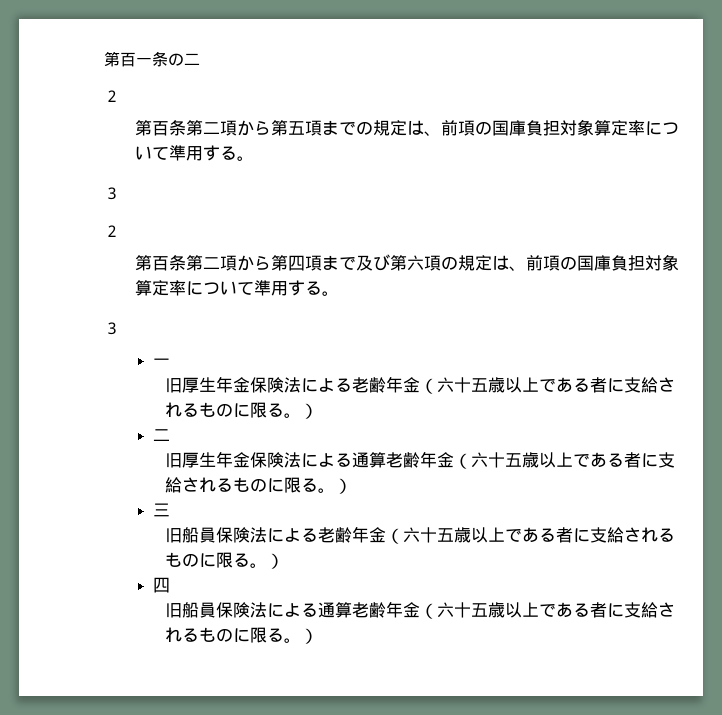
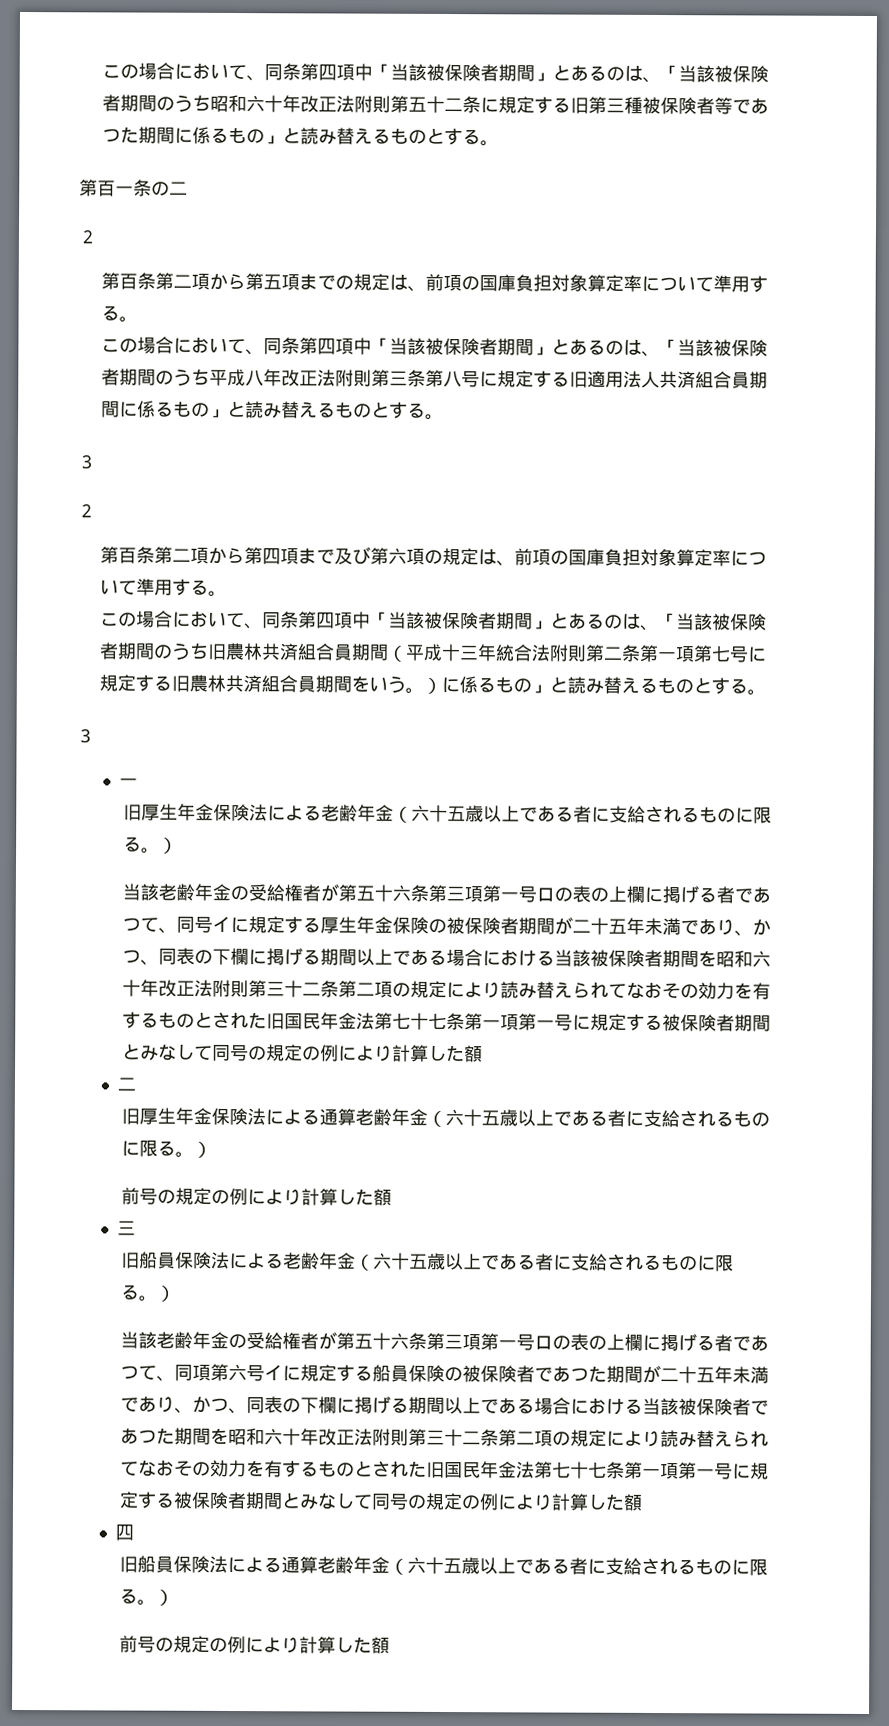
(104, 59) none -> [102,62,770,84] [102,94,770,115] [102,126,500,147] この場合において、同条第四項中「当該被保険者期間」とあるのは、「当該被保険者期間のうち昭和六十年改正法附則第五十二条に規定する旧第三種被保険者等であつた期間に係るもの」と読み替えるものとする。 //
(254, 158) none -> [101,336,769,358] [101,368,769,389] [101,400,445,420] // この場合において、同条第四項中「当該被保険者期間」とあるのは、「当該被保険者期間のうち平成八年改正法附則第三条第八号に規定する旧適用法人共済組合員期間に係るもの」と読み替えるものとする。
(339, 293) none -> [100,610,768,632] [99,642,768,663] [99,674,767,696] // この場合において、同条第四項中「当該被保険者期間」とあるのは、「当該被保険者期間のうち旧農林共済組合員期間（平成十三年統合法附則第二条第一項第七号に規定する旧農林共済組合員期間をいう。）に係るもの」と読み替えるものとする。
(319, 411) none -> [121,883,771,904] [121,915,771,937] [121,947,771,968] [121,979,771,1000] [121,1011,771,1032] [121,1043,483,1063] // 当該老齢年金の受給権者が第五十六条第三項第一号ロの表の上欄に掲げる者であつて、同号イに規定する厚生年金保険の被保険者期間が二十五年未満であり、かつ、同表の下欄に掲げる期間以上である場合における当該被保険者期間を昭和六十年改正法附則第三十二条第二項の規定により読み替えられてなおその効力を有するものとされた旧国民年金法第七十七条第一項第一号に規定する被保険者期間とみなして同号の規定の例により計算した額
(353, 486) none -> [120,1187,392,1206] // 前号の規定の例により計算した額
(285, 561) none -> [119,1331,769,1352] [119,1363,769,1384] [119,1395,769,1416] [119,1427,769,1448] [119,1459,769,1480] [118,1491,643,1511] // 当該老齢年金の受給権者が第五十六条第三項第一号ロの表の上欄に掲げる者であつて、同項第六号イに規定する船員保険の被保険者であつた期間が二十五年未満であり、かつ、同表の下欄に掲げる期間以上である場合における当該被保険者であつた期間を昭和六十年改正法附則第三十二条第二項の規定により読み替えられてなおその効力を有するものとされた旧国民年金法第七十七条第一項第一号に規定する被保険者期間とみなして同号の規定の例により計算した額
(319, 636) none -> [118,1635,390,1654] // 前号の規定の例により計算した額

